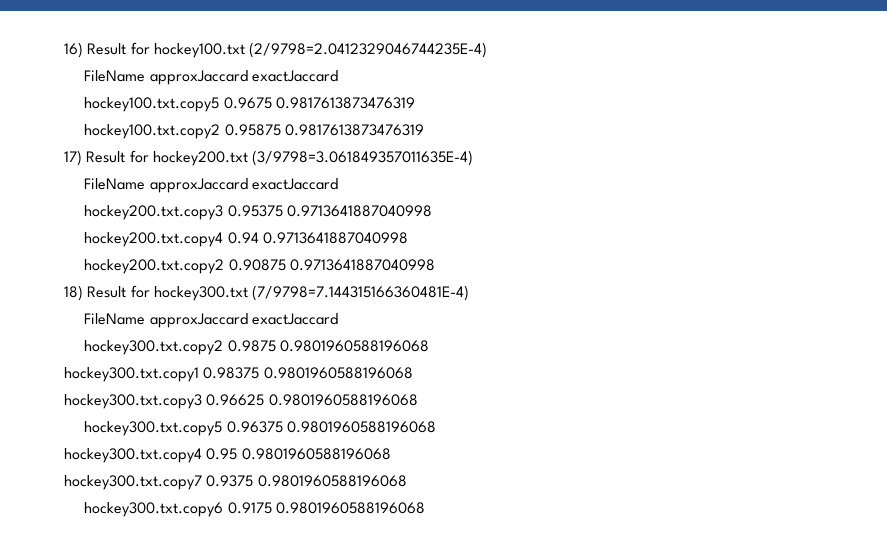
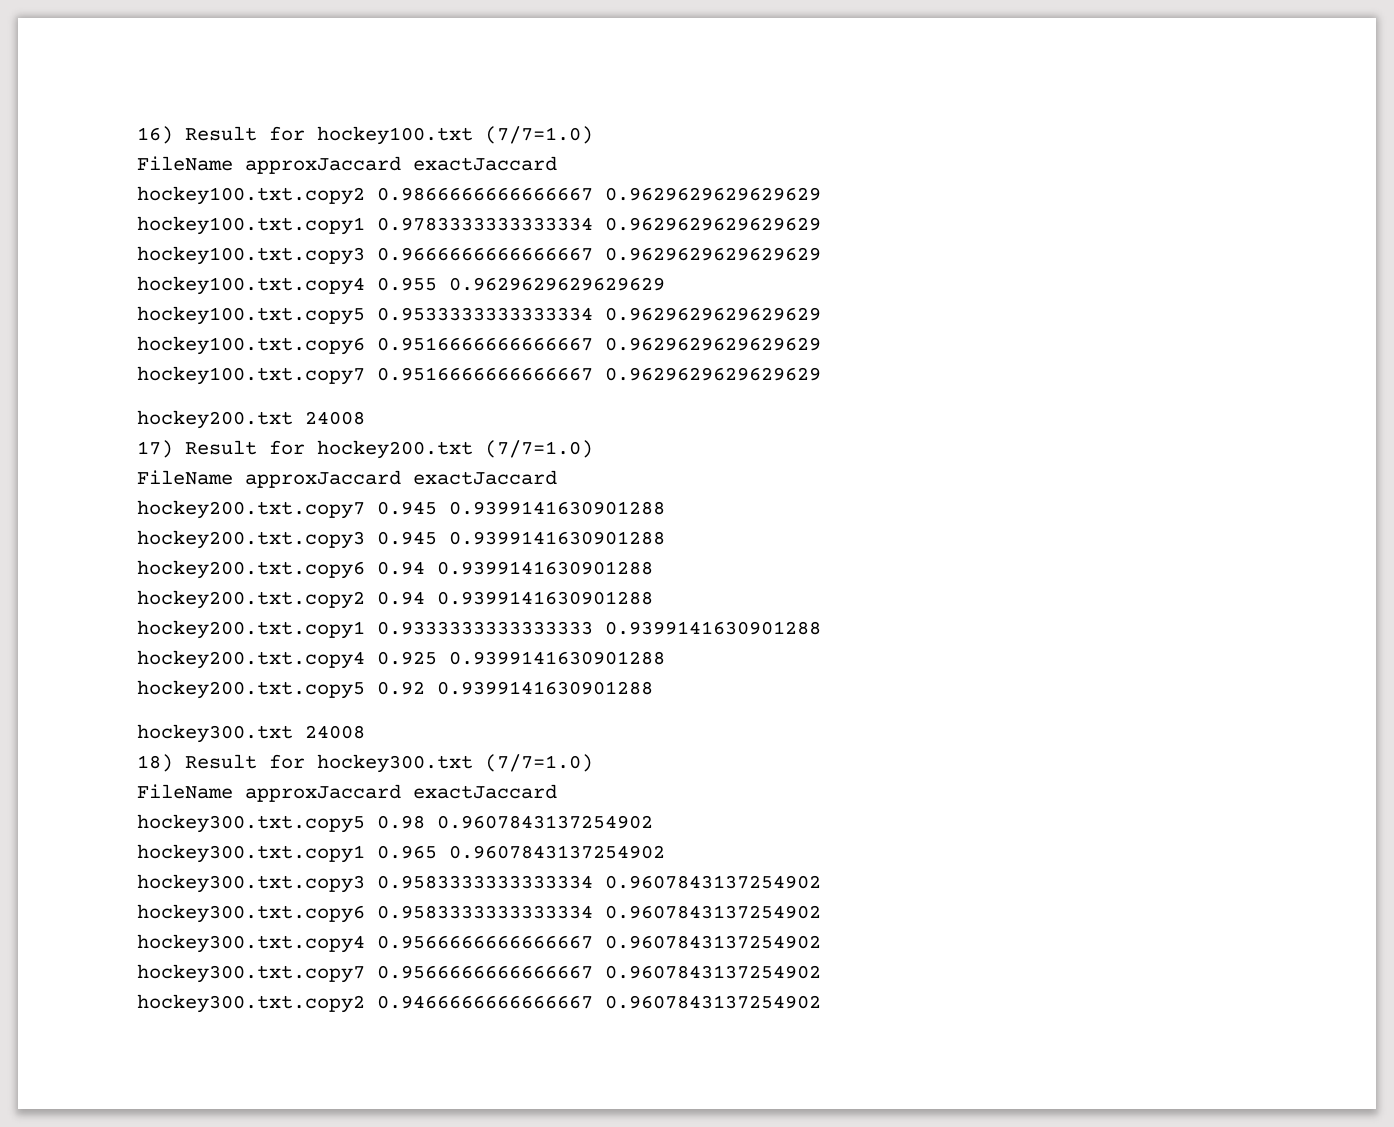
[249,42,488,58] [84,70,338,85] [84,97,415,112] [84,124,424,139] (2/9798=2.0412329046744235E-4) // FileName approxJaccard exactJaccard // hockey100.txt.copy5 0.9675 0.9817613873476319 // hockey100.txt.copy2 0.95875 0.9817613873476319 -> [484,126,593,144] [136,156,557,174] [136,186,821,205] [136,216,821,235] [136,246,821,265] [136,276,665,295] [136,306,821,325] [136,336,821,355] [136,366,821,385] [136,410,365,429] (7/7=1.0) // FileName approxJaccard exactJaccard // hockey100.txt.copy2 0.9866666666666667 0.9629629629629629 // hockey100.txt.copy1 0.9783333333333334 0.9629629629629629 // hockey100.txt.copy3 0.9666666666666667 0.9629629629629629 // hockey100.txt.copy4 0.955 0.9629629629629629 // hockey100.txt.copy5 0.9533333333333334 0.9629629629629629 // hockey100.txt.copy6 0.9516666666666667 0.9629629629629629 // hockey100.txt.copy7 0.9516666666666667 0.9629629629629629 // hockey200.txt 24008
[252,150,474,166] [84,178,338,193] [84,205,432,220] [84,232,408,247] [84,259,435,274] (3/9798=3.061849357011635E-4) // FileName approxJaccard exactJaccard // hockey200.txt.copy3 0.95375 0.9713641887040998 // hockey200.txt.copy4 0.94 0.9713641887040998 // hockey200.txt.copy2 0.90875 0.9713641887040998 -> [484,440,593,458] [136,470,557,488] [136,500,665,519] [136,530,665,549] [136,560,653,579] [136,590,653,609] [136,620,821,639] [136,650,665,669] [136,680,653,699] [136,724,365,743] (7/7=1.0) // FileName approxJaccard exactJaccard // hockey200.txt.copy7 0.945 0.9399141630901288 // hockey200.txt.copy3 0.945 0.9399141630901288 // hockey200.txt.copy6 0.94 0.9399141630901288 // hockey200.txt.copy2 0.94 0.9399141630901288 // hockey200.txt.copy1 0.9333333333333333 0.9399141630901288 // hockey200.txt.copy4 0.925 0.9399141630901288 // hockey200.txt.copy5 0.92 0.9399141630901288 // hockey300.txt 24008
[252,285,470,301] [84,313,338,328] [84,340,429,355] (7/9798=7.144315166360481E-4) // FileName approxJaccard exactJaccard // hockey300.txt.copy2 0.9875 0.9801960588196068 -> [484,754,593,772] [136,784,557,802] [136,814,653,833] (7/7=1.0) // FileName approxJaccard exactJaccard // hockey300.txt.copy5 0.98 0.9607843137254902
[203,367,413,379] 0.98375 0.9801960588196068 -> [376,845,665,859] 0.965 0.9607843137254902
[206,394,418,406] [84,421,436,436] 0.96625 0.9801960588196068 // hockey300.txt.copy5 0.96375 0.9801960588196068 -> [376,875,821,889] [136,904,821,923] 0.9583333333333334 0.9607843137254902 // hockey300.txt.copy6 0.9583333333333334 0.9607843137254902
[206,448,391,460] 0.95 0.9801960588196068 -> [376,935,821,949] 0.9566666666666667 0.9607843137254902
[206,475,407,487] [84,502,425,517] 0.9375 0.9801960588196068 // hockey300.txt.copy6 0.9175 0.9801960588196068 -> [376,965,821,979] [136,994,821,1013] 0.9566666666666667 0.9607843137254902 // hockey300.txt.copy2 0.9466666666666667 0.9607843137254902

